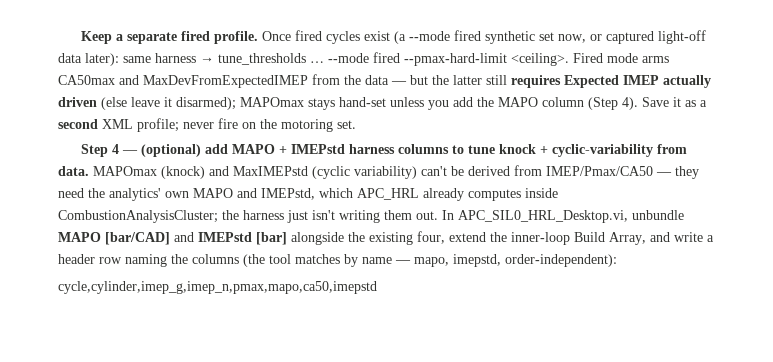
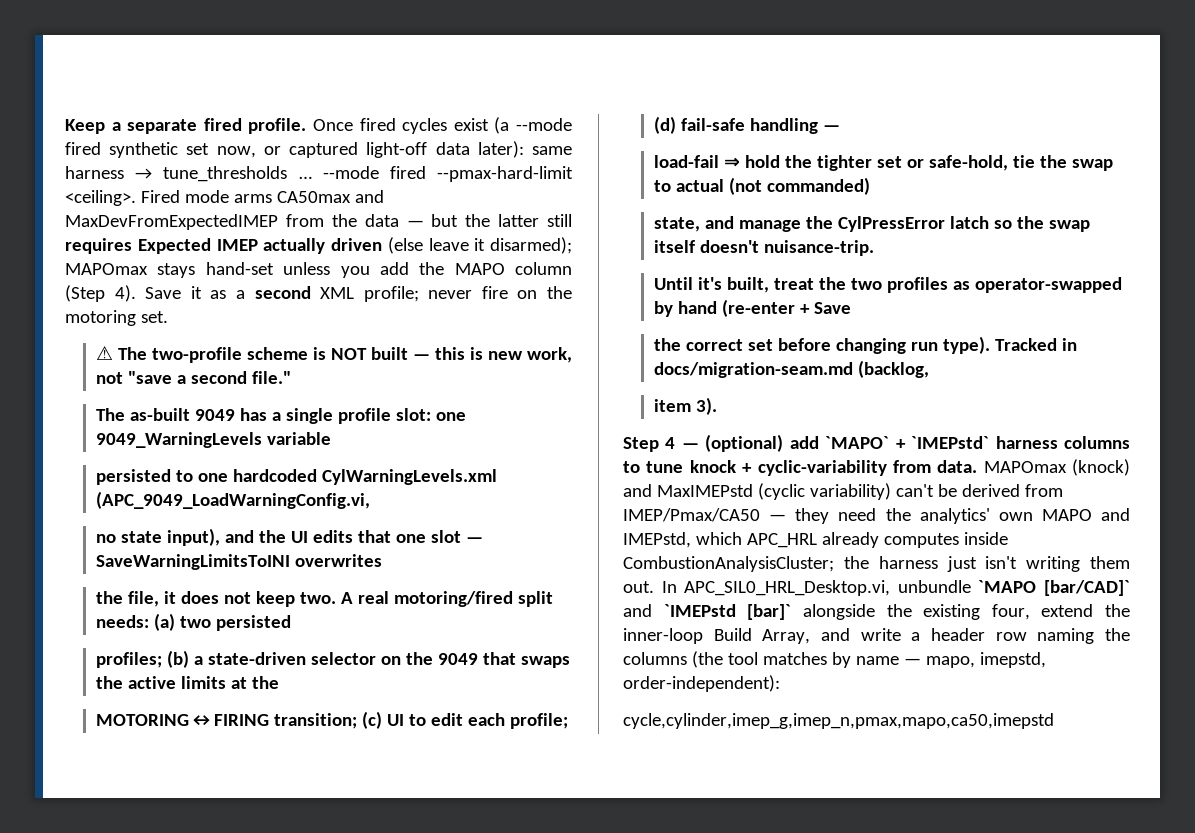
(356, 124) none -> [96,346,572,363] [96,371,291,384] [96,408,466,424] [96,432,332,448] [96,469,497,485] [96,491,371,509] [96,528,483,546] [96,554,383,570] [96,591,553,607] [96,613,291,631] [96,650,570,668] [96,676,279,689] [96,711,568,729] [654,116,840,134] [654,155,1113,171] [654,177,870,195] [654,216,1090,232] [654,240,874,256] [654,277,1122,293] [654,299,851,317] [654,336,1077,354] [654,360,930,378] [654,397,718,415] // ⚠ The two-profile scheme is NOT built — this is new work, not "save a second file." // The as-built 9049 has a single profile slot: one 9049_WarningLevels variable // persisted to one hardcoded CylWarningLevels.xml (APC_9049_LoadWarningConfig.vi, // no state input), and the UI edits that one slot — SaveWarningLimitsToINI overwrites // the file, it does not keep two. A real motoring/fired split needs: (a) two persisted // profiles; (b) a state-driven selector on the 9049 that swaps the active limits at the // MOTORING↔FIRING transition; (c) UI to edit each profile; (d) fail-safe handling — // load-fail ⇒ hold the tighter set or safe-hold, tie the swap to actual (not commanded) // state, and manage the CylPressError latch so the swap itself doesn't nuisance-trip. // Until it's built, treat the two profiles as operator-swapped by hand (re-enter + Save // the correct set before changing run type). Tracked in docs/migration-seam.md (backlog, // item 3).
[232,144,346,154] MAPO + IMEPstd -> [825,436,990,449] `MAPO` + `IMEPstd`
[58,232,287,245] MAPO [bar/CAD] and IMEPstd [bar] -> [978,580,1130,596] [623,604,792,620] `MAPO [bar/CAD]` and `IMEPstd [bar]`

